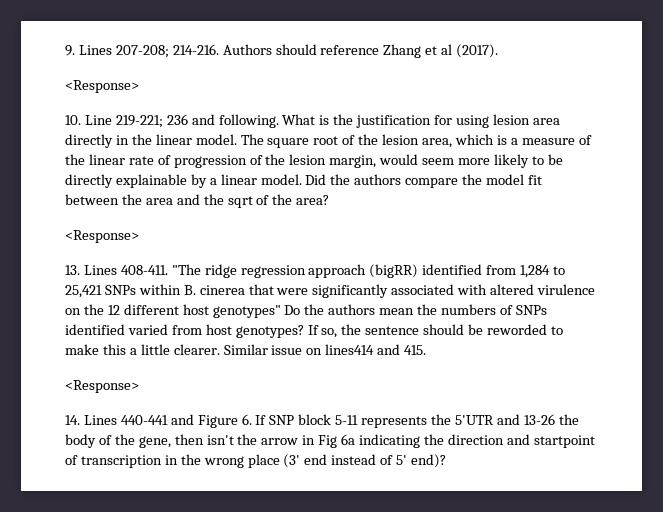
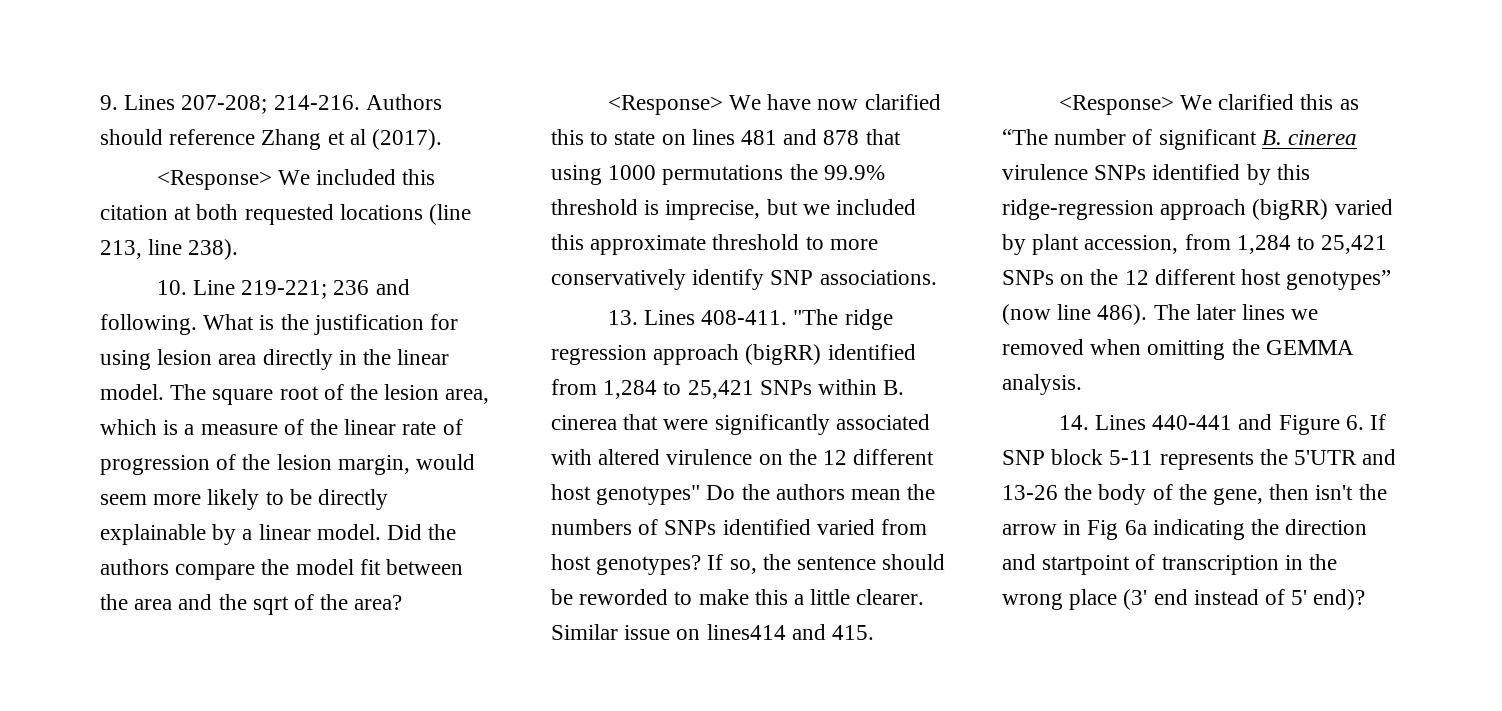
(139, 86) none -> [277,169,436,185] [100,204,472,225] [100,239,239,260] We included this citation at both requested locations (line 213, line 238).
(139, 236) none -> [728,94,941,110] [551,129,901,145] [551,164,885,185] [551,199,917,220] [551,234,878,255] [551,269,937,290] We have now clarified this to state on lines 481 and 878 that using 1000 permutations the 99.9% threshold is imprecise, but we included this approximate threshold to more conservatively identify SNP associations.
(139, 386) none -> [1179,94,1359,110] [1002,129,1358,150] [1002,164,1310,185] [1002,199,1393,220] [1002,234,1388,255] [1002,269,1392,290] [1002,304,1319,325] [1002,339,1354,360] [1002,374,1082,395] We clarified this as “The number of significant B. cinerea virulence SNPs identified by this ridge-regression approach (bigRR) varied by plant accession, from 1,284 to 25,421 SNPs on the 12 different host genotypes” (now line 486). The later lines we removed when omitting the GEMMA analysis.

